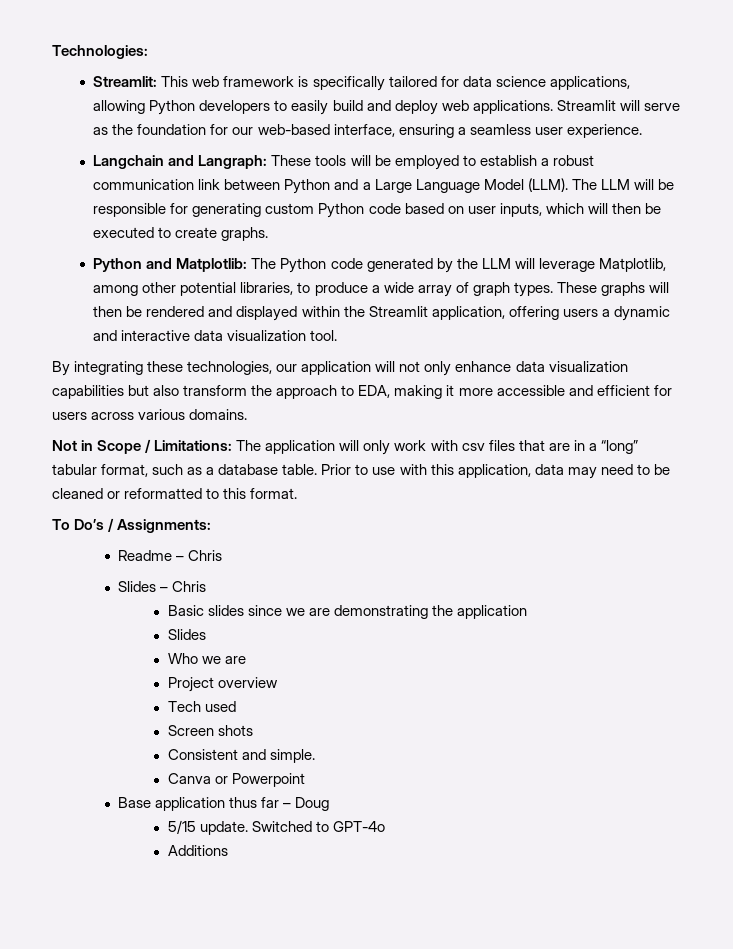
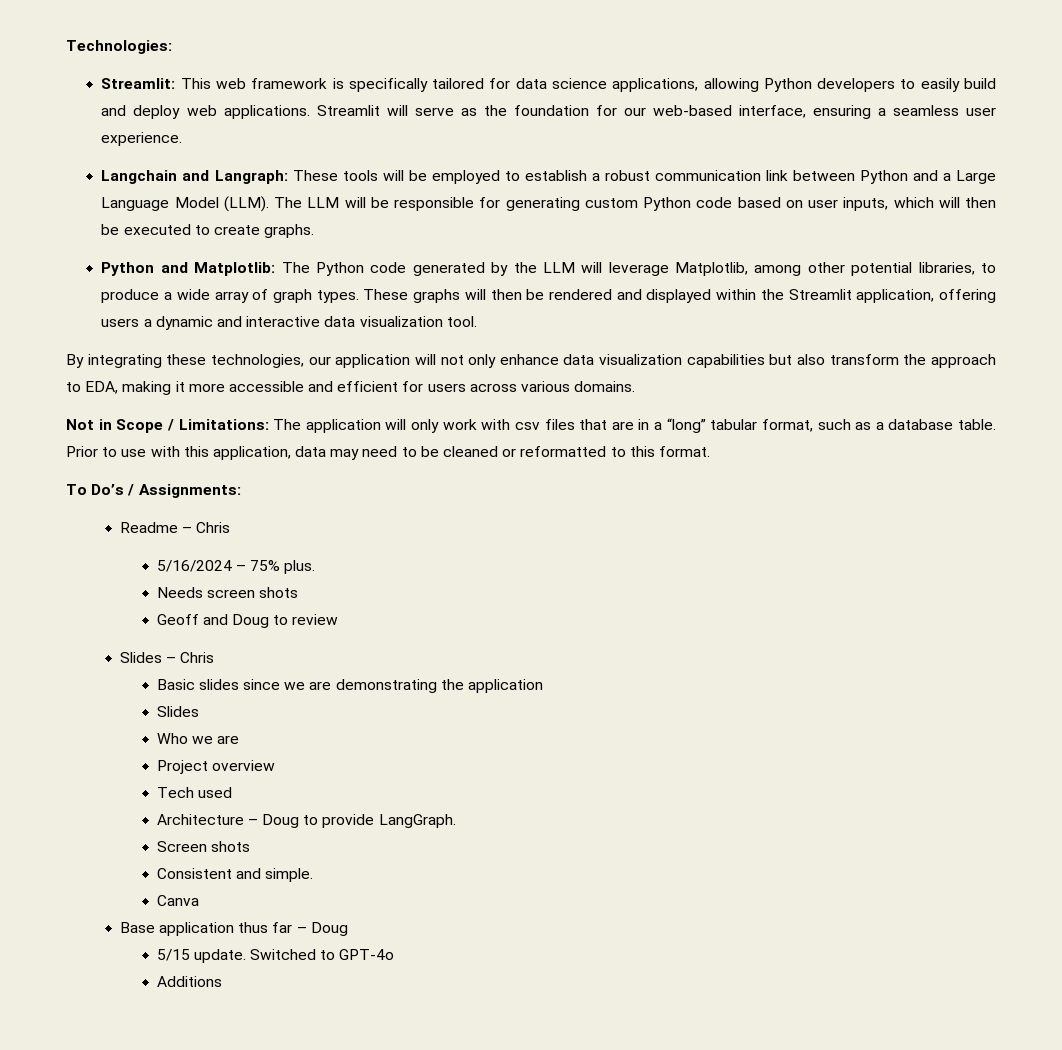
(223, 555) none -> [156,560,316,574] [156,587,299,598] [156,614,339,628] // 5/16/2024 – 75% plus. // Needs screen shots // Geoff and Doug to review
(236, 706) none -> [156,814,456,828] // Architecture – Doug to provide LangGraph.
[214,773,305,787] or Powerpoint -> (199, 900) none

